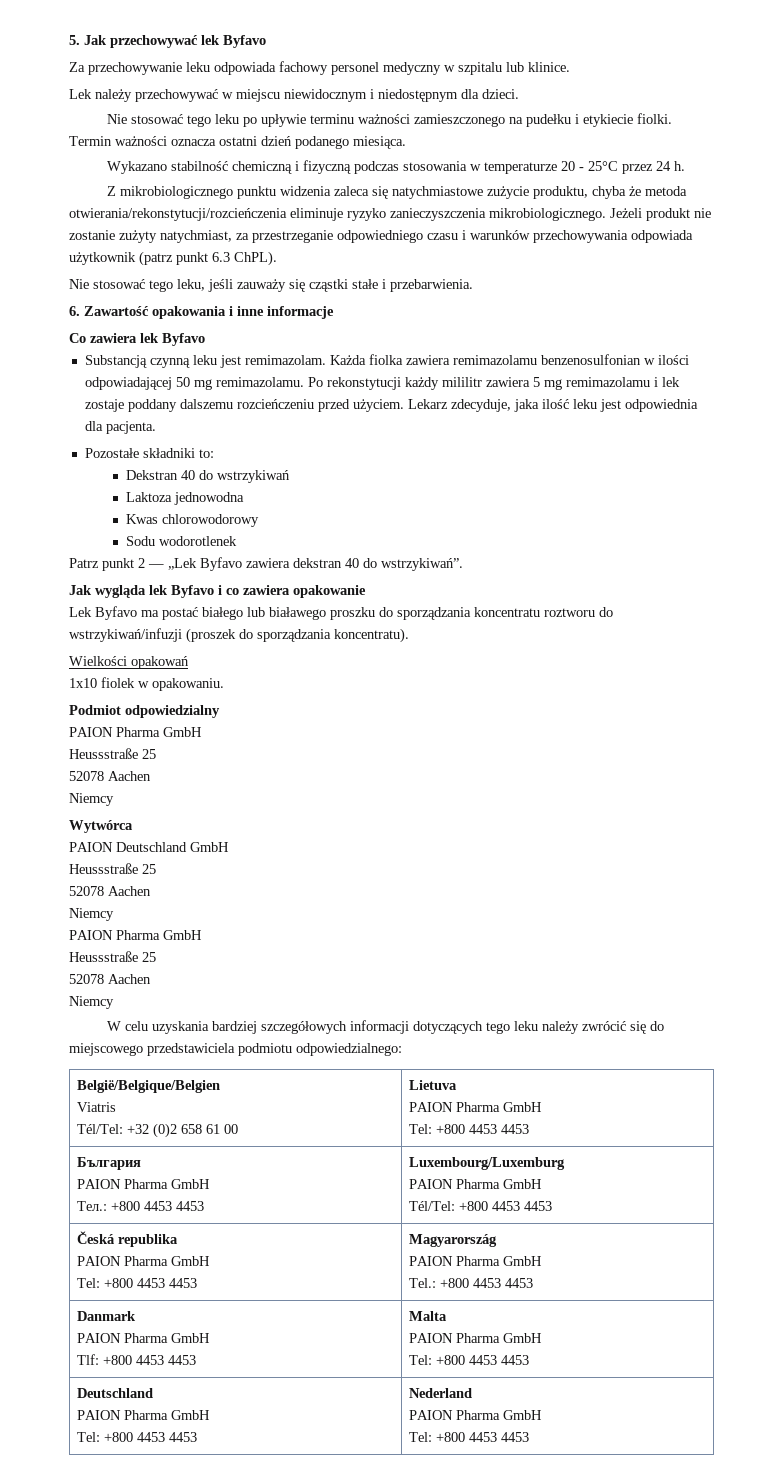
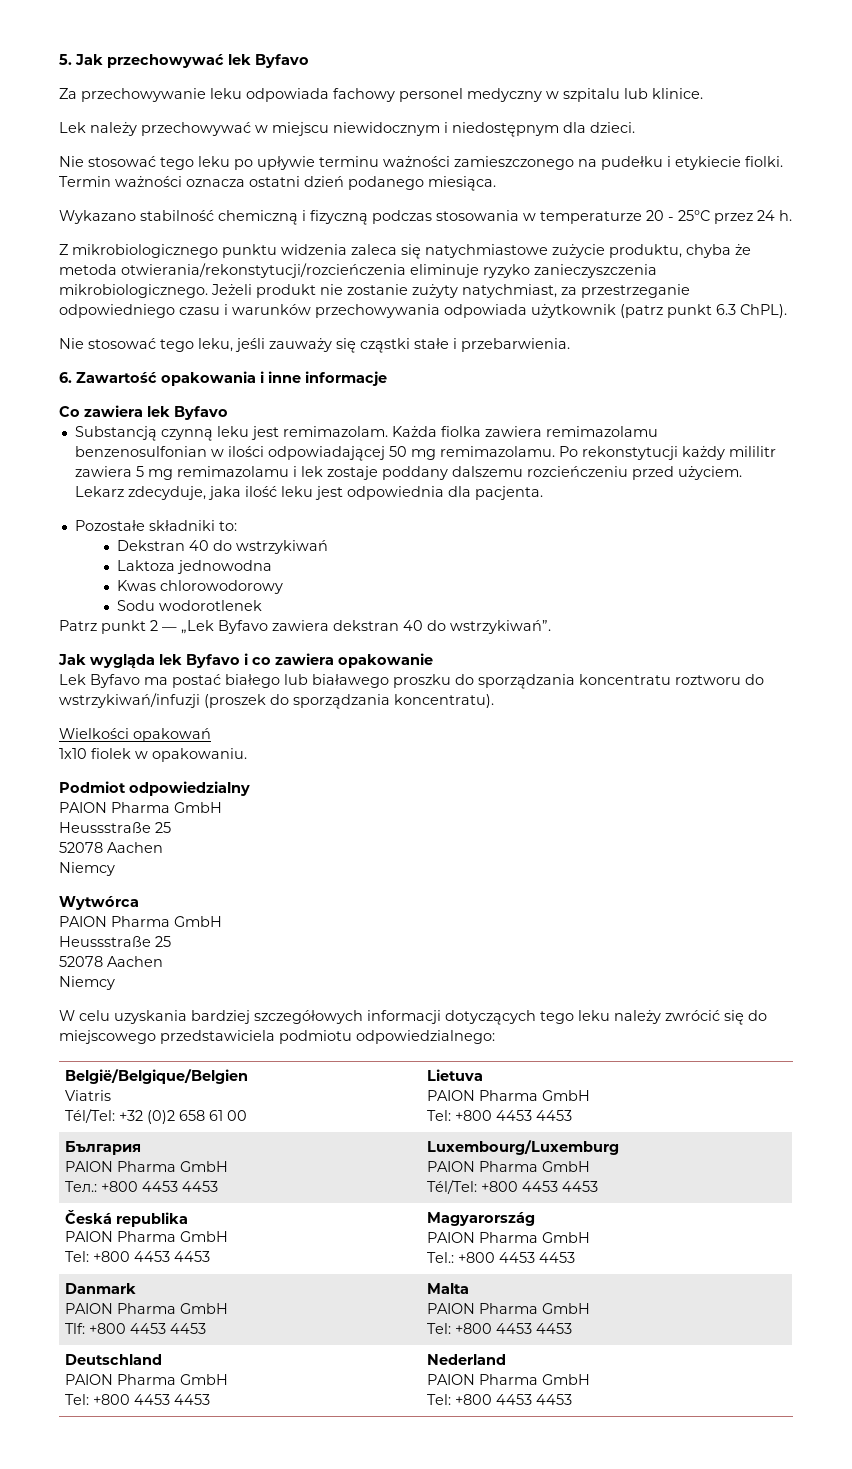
[69,842,229,852] [69,863,156,874] [69,886,151,896] [69,908,114,921] // PAION Deutschland GmbH // Heussstraße 25 // 52078 Aachen // Niemcy -> (139, 903) none

